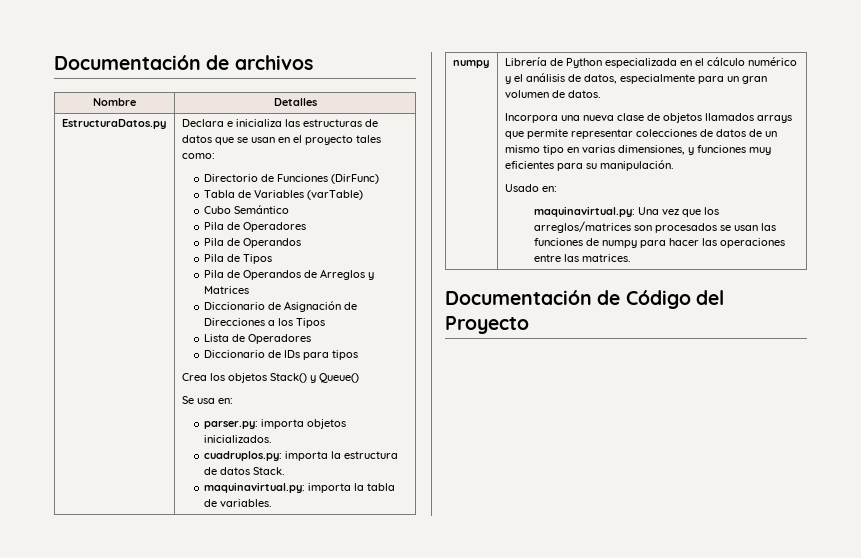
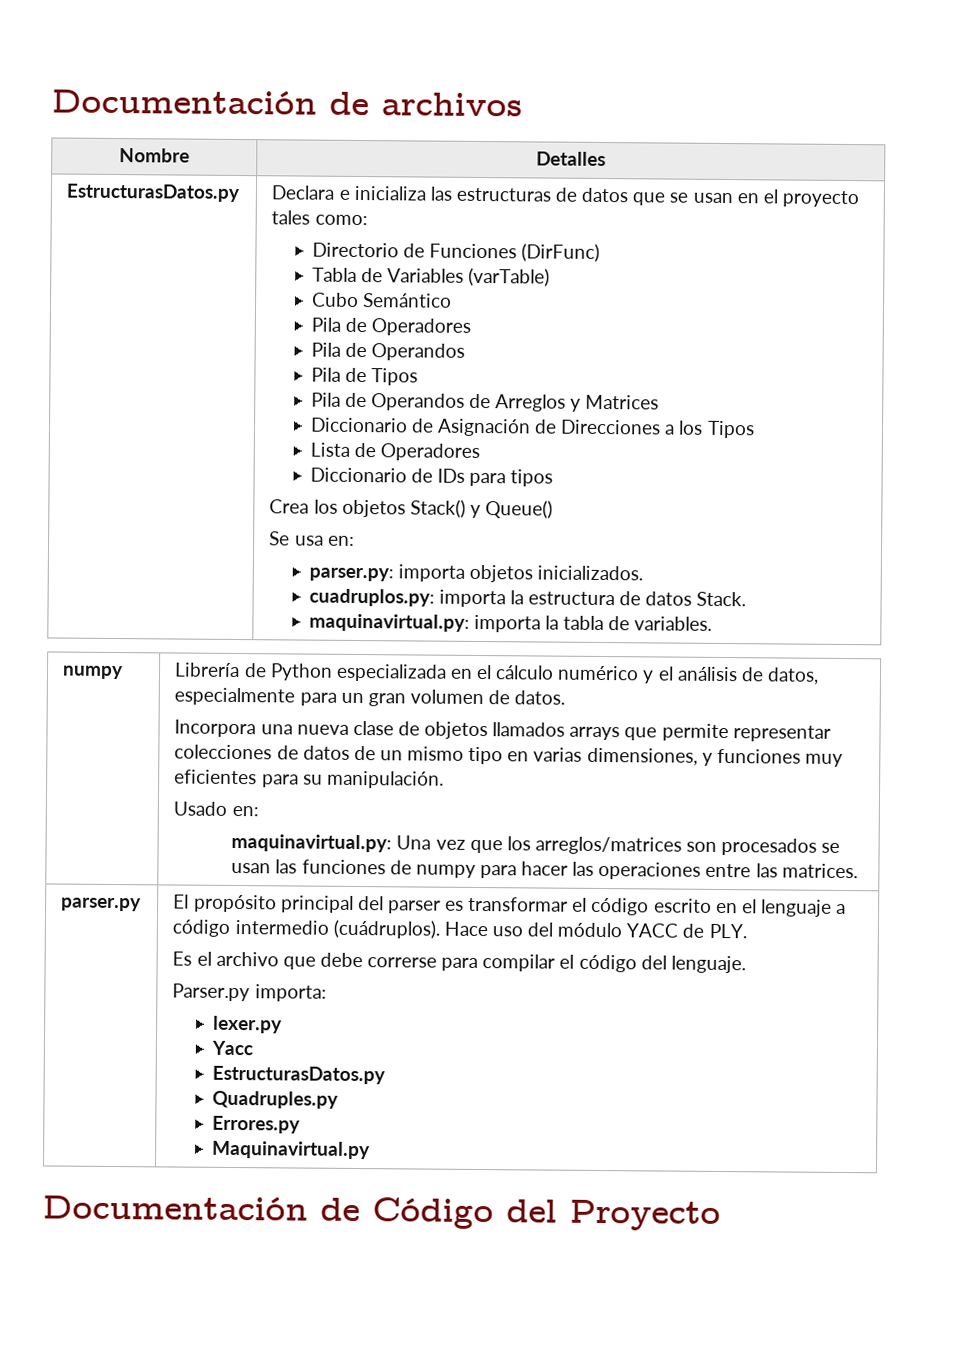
[61,119,166,129] EstructuraDatos.py -> [66,183,241,203] EstructurasDatos.py
(631, 258) none -> [61,897,143,912] [173,894,847,917] [172,919,747,939] [172,951,746,974] [172,983,327,1002] [212,1015,283,1034] [210,1040,253,1056] [211,1065,386,1085] [211,1090,339,1109] [211,1115,301,1134] [211,1140,371,1160] // parser.py | El propósito principal del parser es transformar el código escrito en el lenguaje a código intermedio (cuádruplos). Hace uso del módulo YACC de PLY. // Es el archivo que debe correrse para compilar el código del lenguaje. // Parser.py importa: // lexer.py // Yacc // EstructurasDatos.py // Quadruples.py // Errores.py // Maquinavirtual.py

